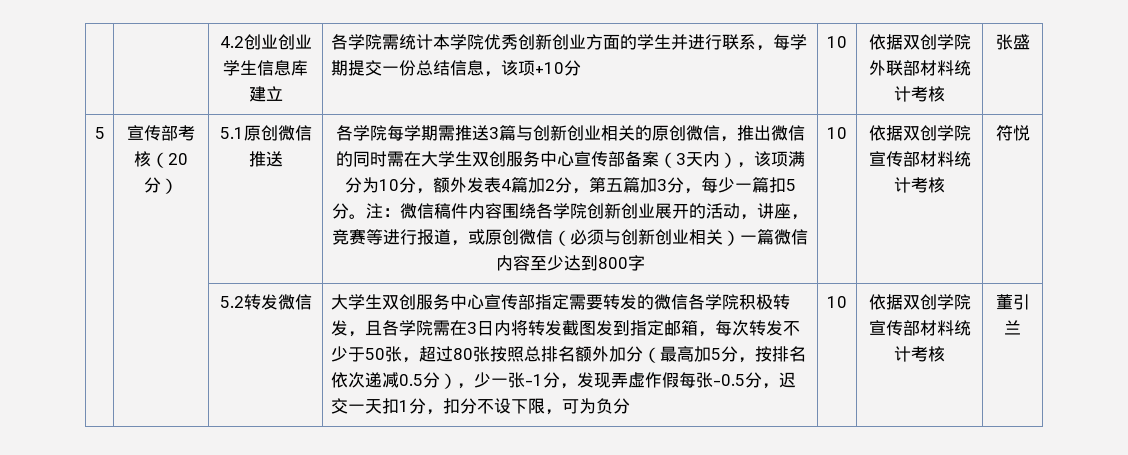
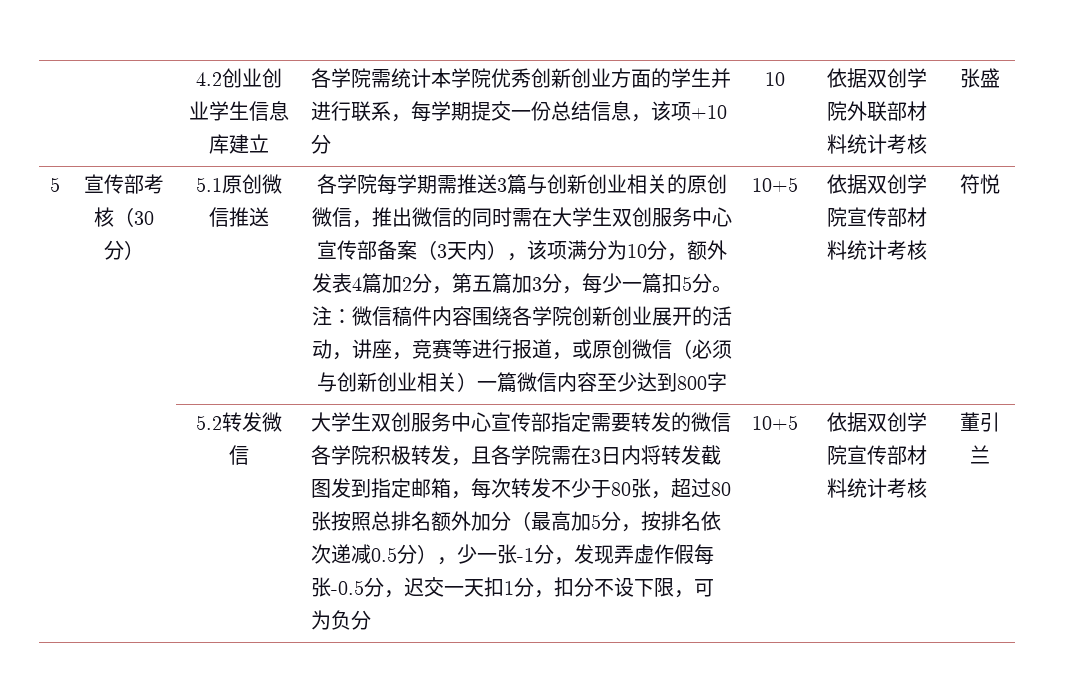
[168,153,188,165] 20 -> [133,211,154,225] 30
[827,127,847,139] 10 -> [752,177,798,192] 10+5
[364,348,385,360] 50 -> [611,482,632,496] 80
[827,296,847,308] 10 -> [752,415,798,430] 10+5

